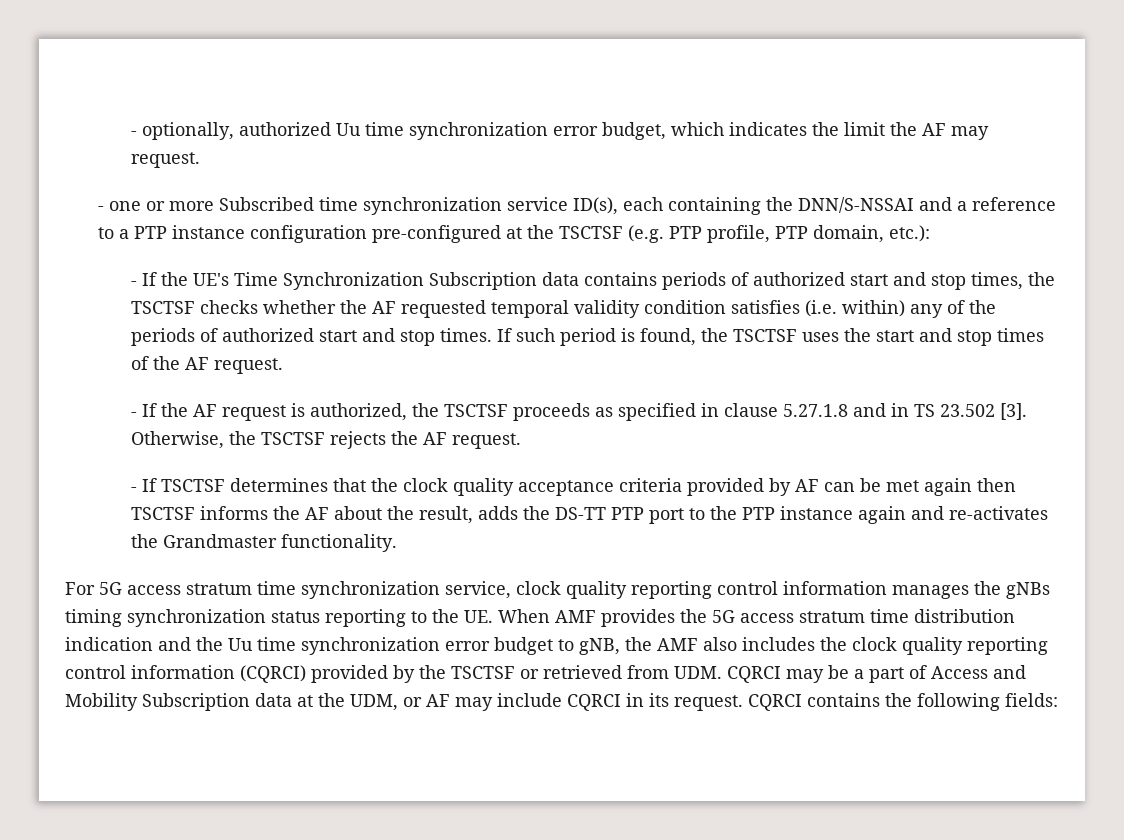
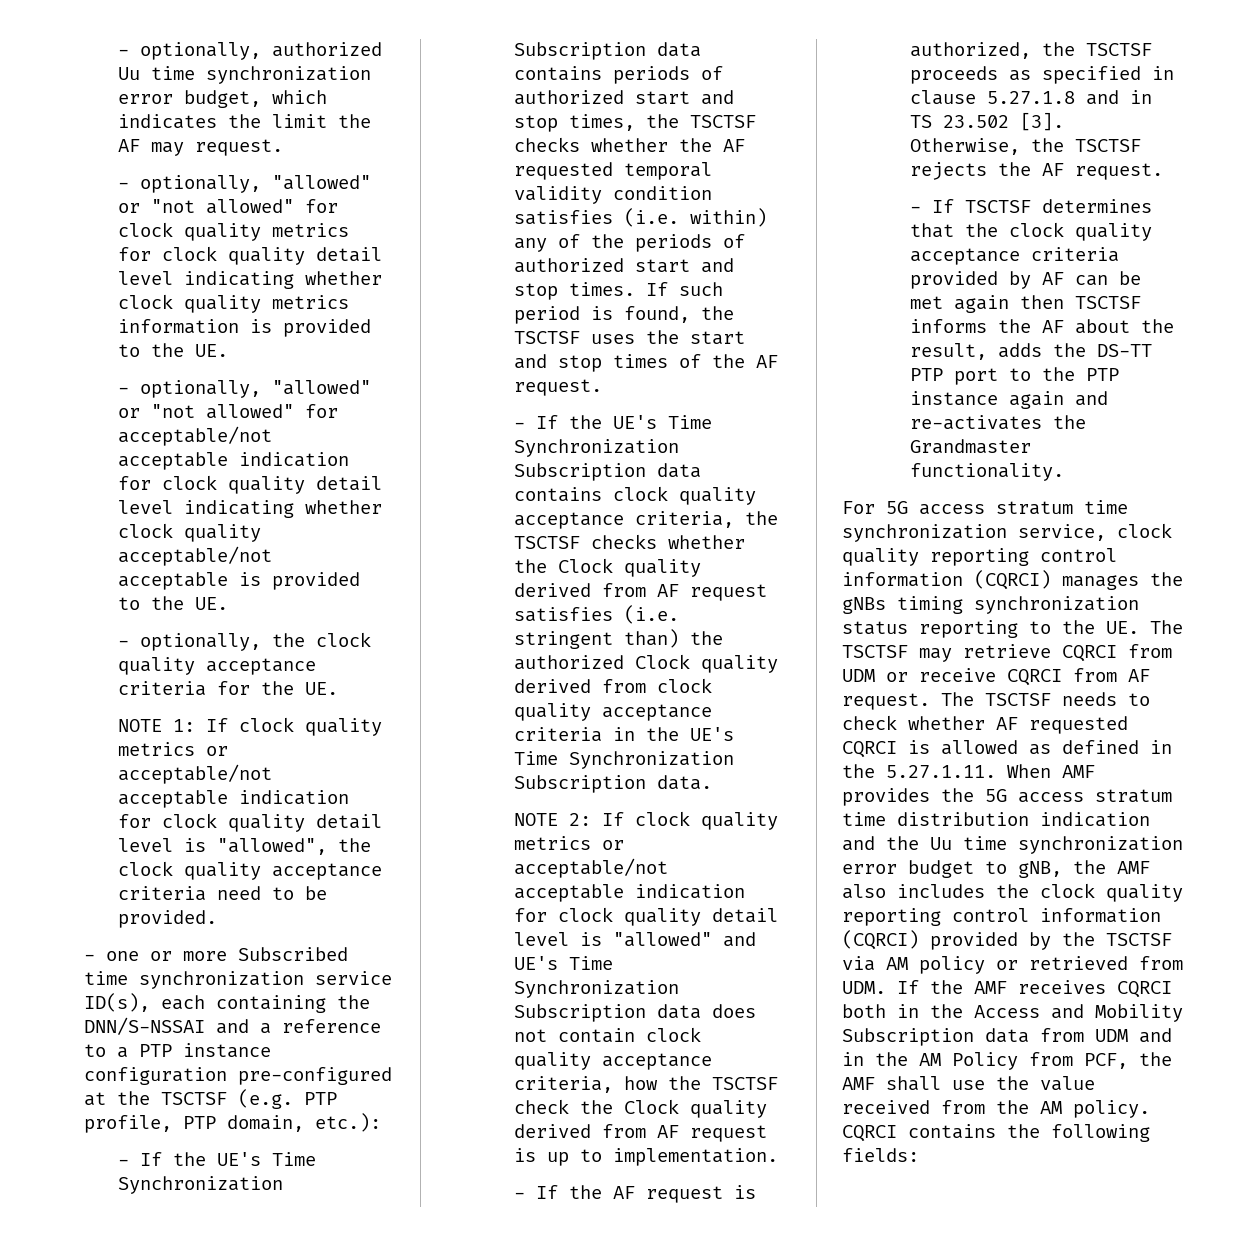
(200, 160) none -> [118,175,372,193] [118,199,339,214] [118,222,350,241] [118,246,383,265] [118,271,383,289] [118,294,350,313] [118,319,372,337] [118,343,229,357] [118,380,372,398] [118,404,339,419] [118,426,273,446] [118,452,350,470] [118,475,383,494] [118,500,383,518] [118,523,262,542] [118,546,273,566] [118,572,361,590] [118,596,229,610] [118,632,372,651] [118,657,317,675] [118,681,339,696] [118,717,383,736] [118,742,229,756] [118,764,273,784] [118,790,350,808] [118,813,383,832] [118,838,372,855] [118,861,383,880] [118,886,328,901] [118,910,218,928] // - optionally, "allowed" or "not allowed" for clock quality metrics for clock quality detail level indicating whether clock quality metrics information is provided to the UE. // - optionally, "allowed" or "not allowed" for acceptable/not acceptable indication for clock quality detail level indicating whether clock quality acceptable/not acceptable is provided to the UE. // - optionally, the clock quality acceptance criteria for the UE. // NOTE 1: If clock quality metrics or acceptable/not acceptable indication for clock quality detail level is "allowed", the clock quality acceptance criteria need to be provided.
(283, 366) none -> [514,415,713,429] [514,439,680,457] [514,463,702,481] [514,486,757,505] [514,511,779,529] [514,534,746,549] [514,558,702,577] [514,583,768,601] [514,605,680,624] [514,629,724,649] [514,654,779,673] [514,678,713,693] [514,703,713,721] [514,727,735,742] [514,751,735,769] [514,775,713,793] [514,811,779,830] [514,836,625,850] [514,858,669,878] [514,884,746,902] [514,907,779,926] [514,932,757,947] [514,956,614,970] [514,980,680,998] [514,1004,757,1022] [514,1027,702,1043] [514,1052,713,1070] [514,1076,779,1093] [514,1099,768,1118] [514,1124,768,1142] [514,1148,779,1166] // - If the UE's Time Synchronization Subscription data contains clock quality acceptance criteria, the TSCTSF checks whether the Clock quality derived from AF request satisfies (i.e. stringent than) the authorized Clock quality derived from clock quality acceptance criteria in the UE's Time Synchronization Subscription data. // NOTE 2: If clock quality metrics or acceptable/not acceptable indication for clock quality detail level is "allowed" and UE's Time Synchronization Subscription data does not contain clock quality acceptance criteria, how the TSCTSF check the Clock quality derived from AF request is up to implementation.
(887, 588) none -> [974,570,1051,590] (CQRCI)
(493, 616) none -> [1150,620,1183,634] [842,644,1172,662] [842,668,1150,686] [842,692,1150,710] [842,715,1128,734] [842,740,1172,758] [842,764,996,778] The TSCTSF may retrieve CQRCI from UDM or receive CQRCI from AF request. The TSCTSF needs to check whether AF requested CQRCI is allowed as defined in the 5.27.1.11.
(515, 672) none -> [842,956,985,974] via AM policy
[727,665,927,683] CQRCI may be a part of -> [897,980,1172,998] [842,1004,963,1018] If the AMF receives CQRCI both in the
[297,693,743,711] at the UDM, or AF may include CQRCI in its request. -> [1040,1028,1172,1043] [842,1052,1172,1070] [842,1076,1095,1091] [842,1100,1150,1118] from UDM and in the AM Policy from PCF, the AMF shall use the value received from the AM policy.

